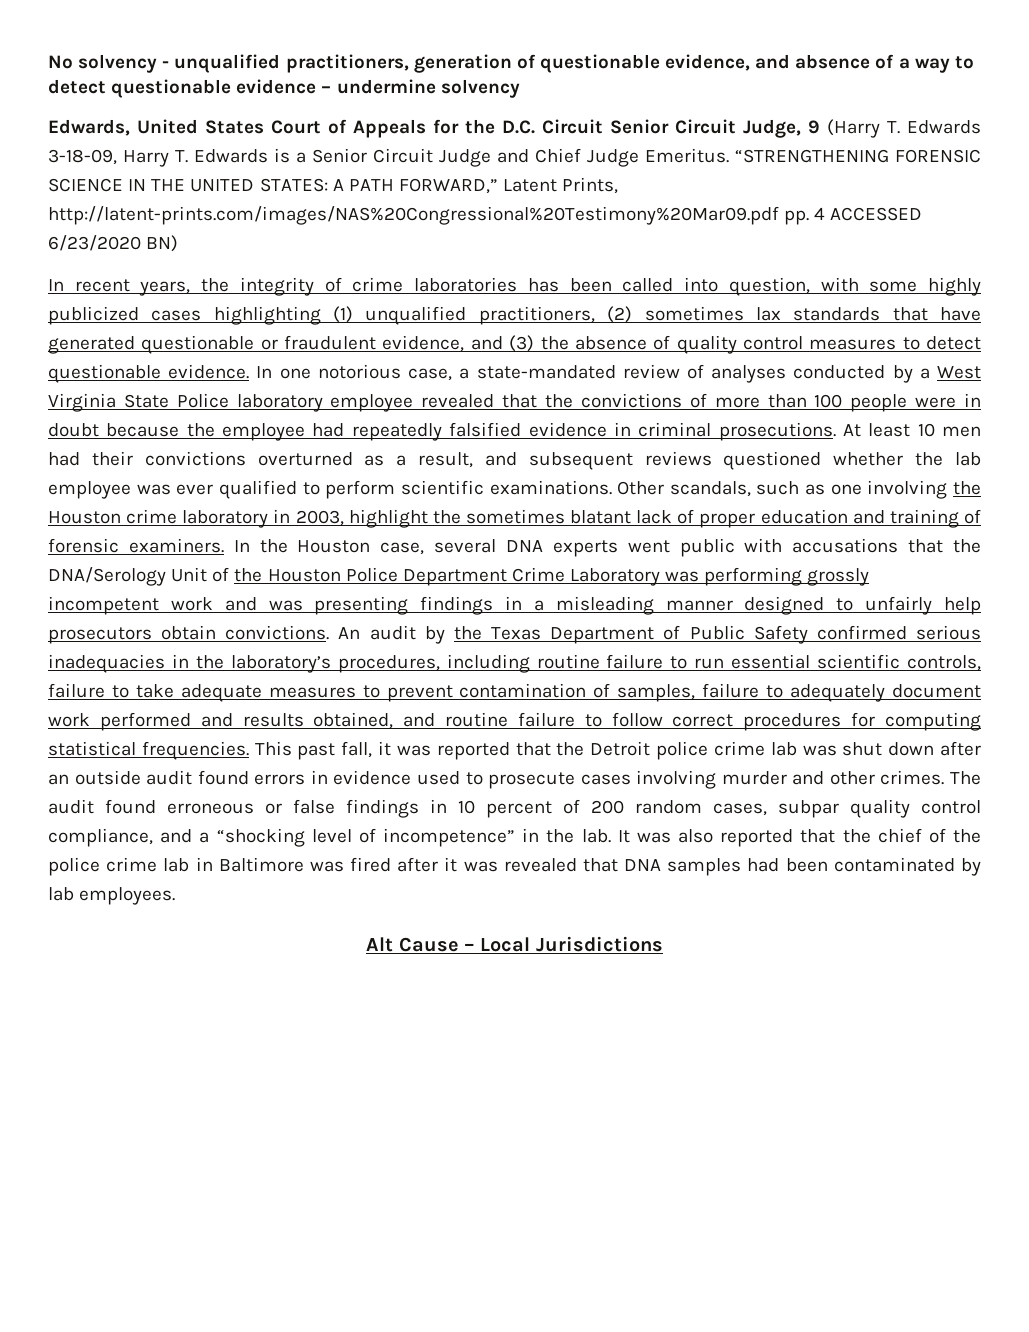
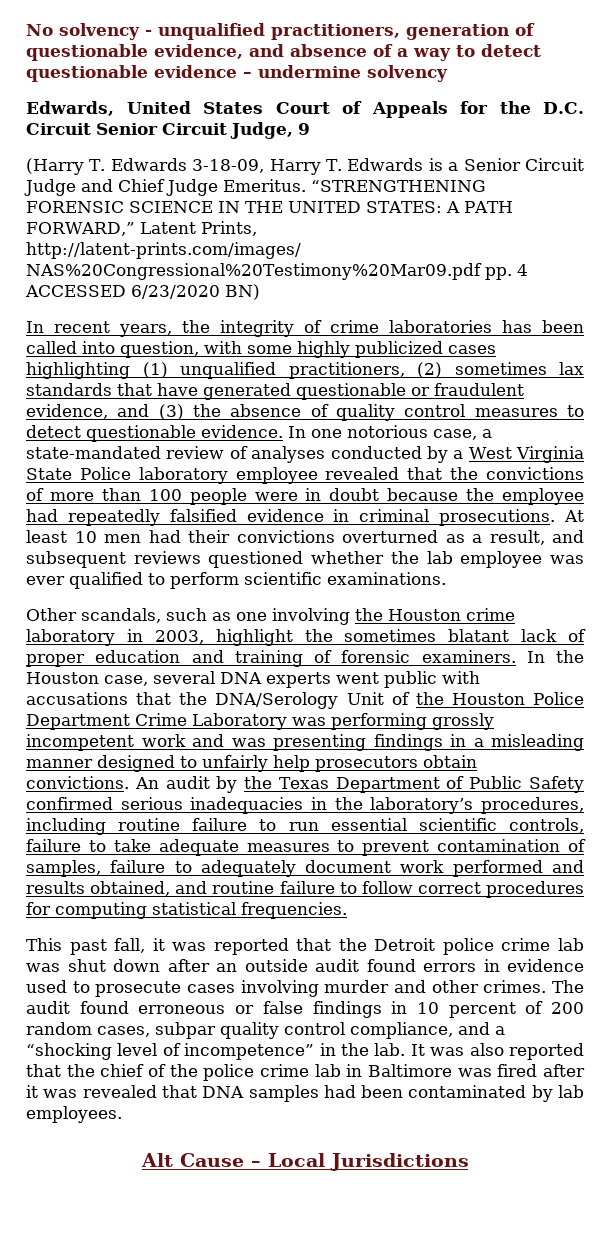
(820, 127) none -> (310, 129) //
(612, 487) none -> (446, 578) //
(249, 750) none -> (347, 910) //

